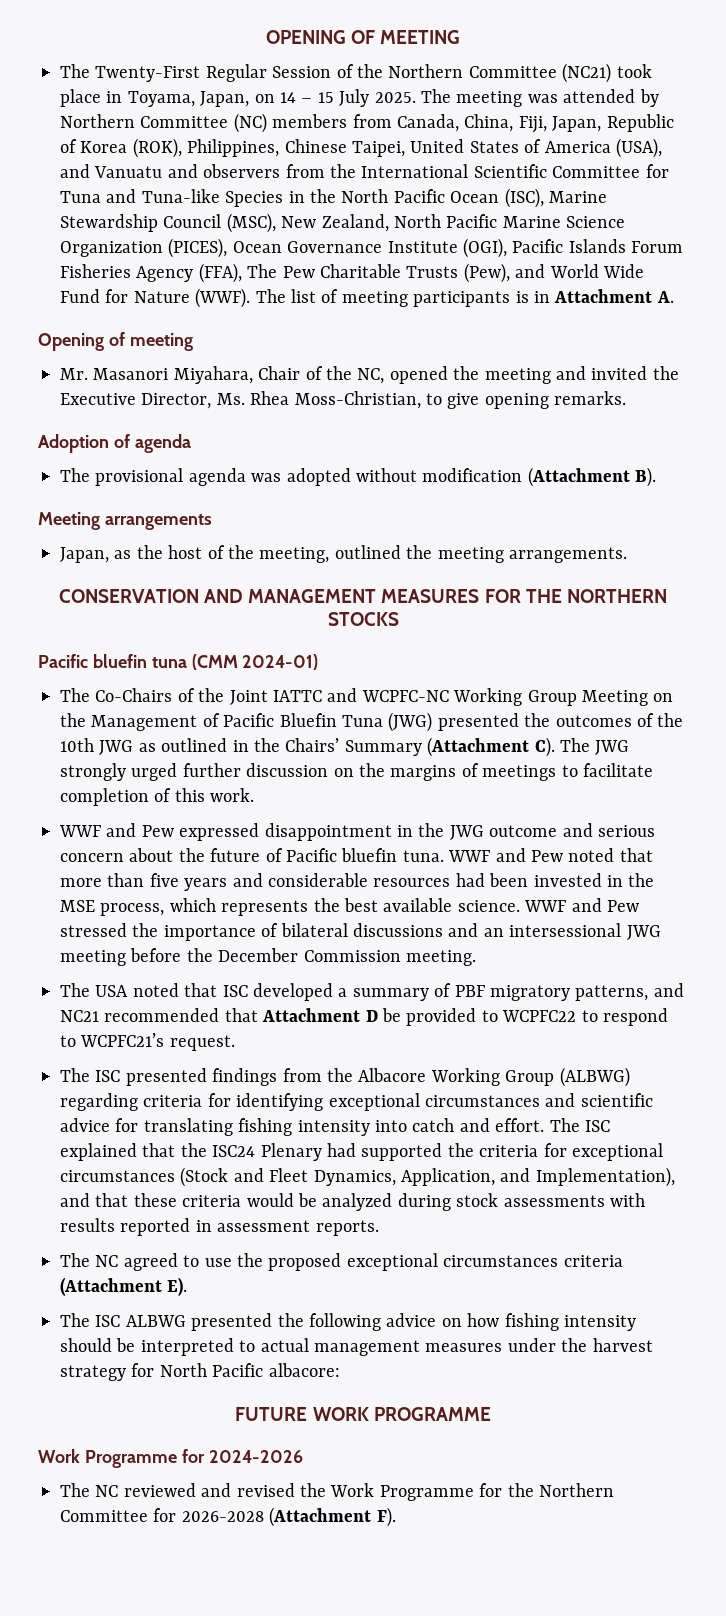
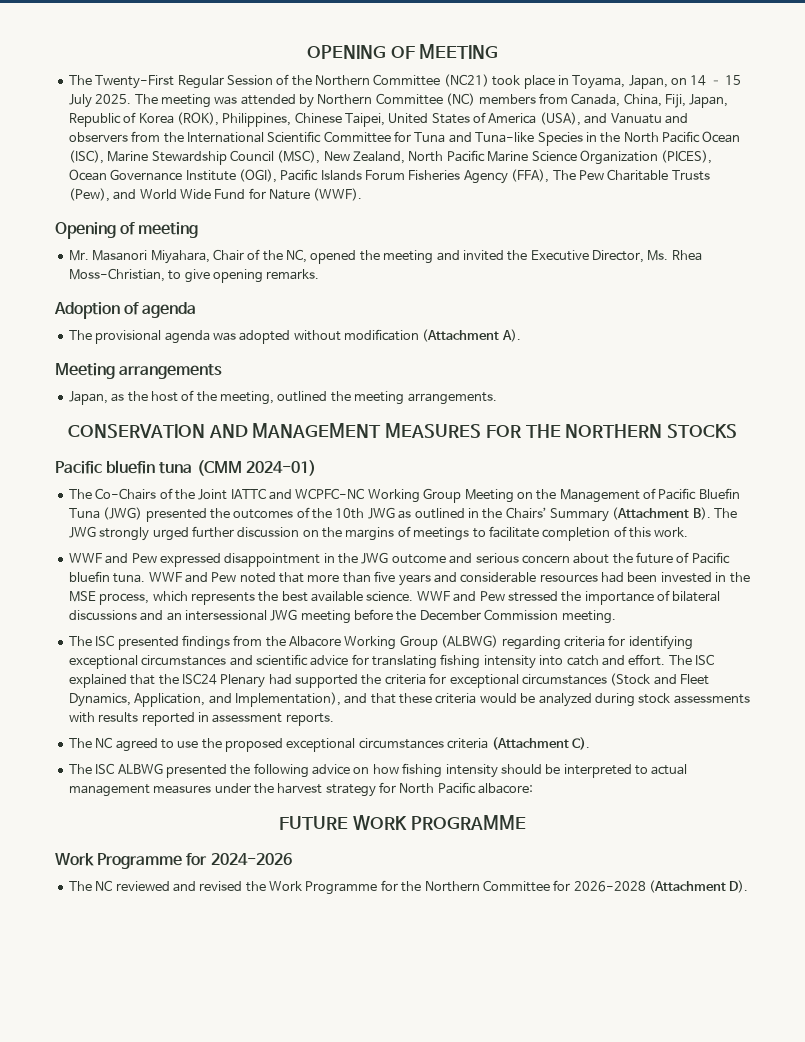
[255,289,674,307] The list of meeting participants is in Attachment A. -> (363, 194) none
[635,467,657,487] B). -> [501,329,521,342] A).
[534,737,555,757] C). -> [692,507,711,520] B).
[60,983,684,1001] [60,1008,668,1026] [60,1033,235,1051] // The USA noted that ISC developed a summary of PBF migratory patterns, and NC21 recommended that Attachment D be provided to WCPFC22 to respond to WCPFC21’s request. -> (616, 617) none
[167,1277,188,1296] E). -> [571,737,590,750] C).
[376,1507,396,1527] F). -> [729,880,749,893] D).

